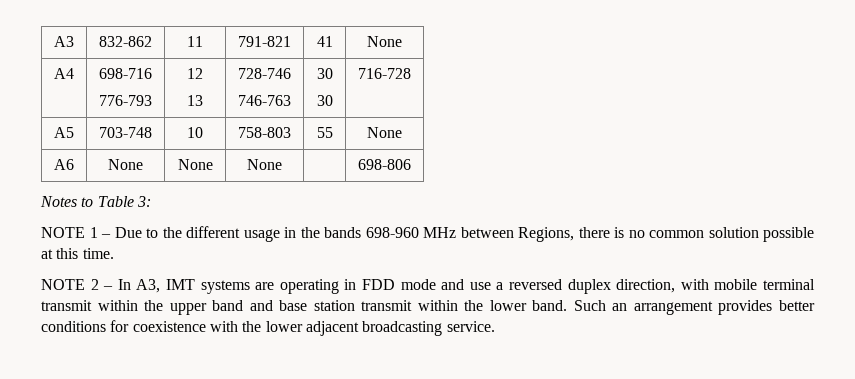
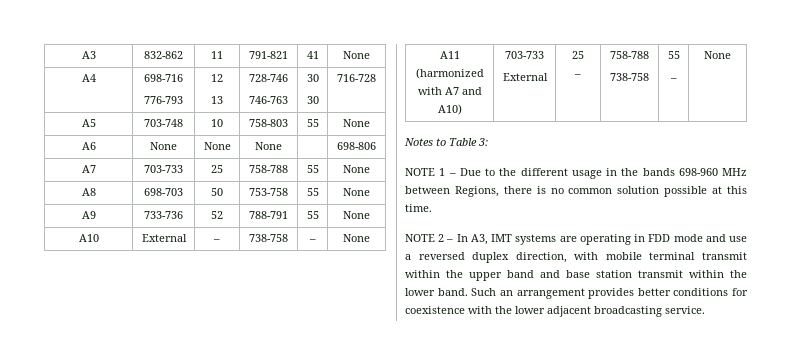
(411, 164) none -> [81,165,96,173] [144,165,183,173] [211,165,223,173] [249,165,288,173] [306,165,319,173] [343,165,370,173] [81,188,96,196] [144,188,183,196] [211,188,223,196] [249,188,288,196] [306,188,319,196] [343,188,370,196] [81,211,96,219] [144,211,183,219] [211,211,223,219] [249,211,288,219] [306,211,319,219] [343,211,370,219] [78,234,99,242] [141,234,187,242] [213,239,220,242] [249,234,288,242] [308,239,316,242] [343,234,370,242] [439,51,460,59] [415,68,484,79] [417,87,482,95] [437,104,462,115] [505,51,544,59] [502,73,548,81] [572,51,584,59] [574,74,581,77] [610,51,649,59] [610,73,649,81] [667,51,680,59] [669,78,677,81] [704,51,731,59] // A7 | 703-733 | 25 | 758-788 | 55 | None // A8 | 698-703 | 50 | 753-758 | 55 | None // A9 | 733-736 | 52 | 788-791 | 55 | None // A10 | External | – | 738-758 | – | None // A11 (harmonized with A7 and A10) | 703-733 // External | 25 // – | 758-788 // 738-758 | 55 // – | None

